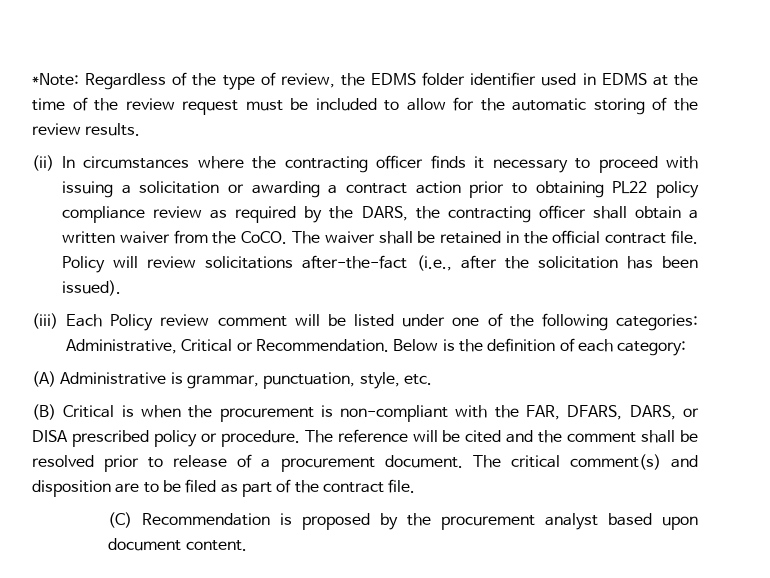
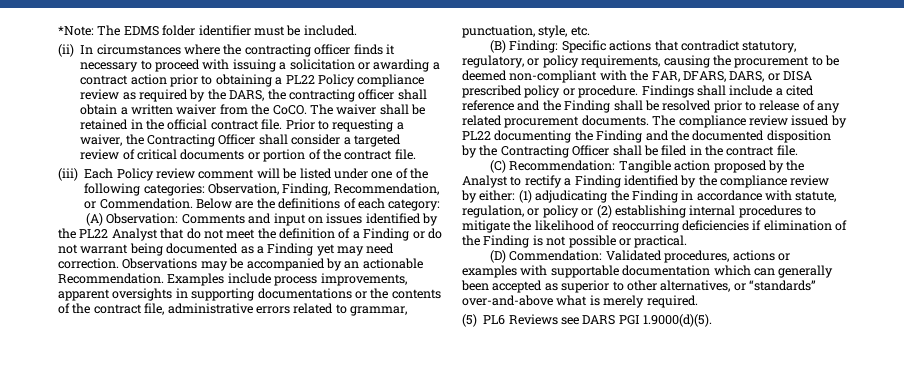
[85,72,698,90] [32,97,699,115] [32,123,141,136] Regardless of the type of review, the EDMS folder identifier used in EDMS at the time of the review request must be included to allow for the automatic storing of the review results. -> [97,25,357,36] The EDMS folder identifier must be included.
[612,181,700,198] PL22 policy -> [275,74,355,87] a PL22 Policy
[62,255,699,273] [62,280,121,296] Policy will review solicitations after-the-fact (i.e., after the solicitation has been issued). -> [285,119,404,132] [80,134,401,147] [80,149,416,162] Prior to requesting a waiver, the Contracting Officer shall consider a targeted review of critical documents or portion of the contract file.
[66,338,687,356] [32,371,183,387] Administrative, Critical or Recommendation. Below is the definition of each category: // (A) Administrative is -> [208,183,439,196] [84,198,441,211] [86,213,439,226] [58,228,442,241] [58,243,395,256] [58,258,423,271] [58,273,407,286] [58,288,441,301] [58,303,347,315] Observation, Finding, Recommendation, or Commendation. Below are the definitions of each category: // (A) Observation: Comments and input on issues identified by the PL22 Analyst that do not meet the definition of a Finding or do not warrant being documented as a Finding yet may need correction. Observations may be accompanied by an actionable Recommendation. Examples include process improvements, apparent oversights in supporting documentations or the contents of the contract file, administrative errors related to
[63,405,333,422] Critical is when the procurement is -> [509,40,797,53] [462,55,839,68] [462,70,507,81] Finding: Specific actions that contradict statutory, regulatory, or policy requirements, causing the procurement to be deemed
[304,429,637,443] The reference will be cited and the comment -> [641,85,814,98] [462,100,611,113] Findings shall include a cited reference and the Finding
[261,454,699,472] [32,479,416,497] [108,512,698,530] [108,538,247,551] a procurement document. The critical comment(s) and disposition are to be filed as part of the contract file. // (C) Recommendation is proposed by the procurement analyst based upon document content. -> [817,103,841,113] [462,115,847,128] [462,130,831,143] [461,145,798,158] [490,160,805,173] [462,175,830,188] [461,190,837,203] [462,205,816,218] [462,220,847,233] [462,235,688,248] [490,250,790,263] [462,265,834,278] [461,280,816,293] [462,295,698,308] [462,314,713,327] any related procurement documents. The compliance review issued by PL22 documenting the Finding and the documented disposition by the Contracting Officer shall be filed in the contract file. // (C) Recommendation: Tangible action proposed by the Analyst to rectify a Finding identified by the compliance review by either: (1) adjudicating the Finding in accordance with statute, regulation, or policy or (2) establishing internal procedures to mitigate the likelihood of reoccurring deficiencies if elimination of the Finding is not possible or practical. // (D) Commendation: Validated procedures, actions or examples with supportable documentation which can generally been accepted as superior to other alternatives, or “standards” over-and-above what is merely required. // (5) PL6 Reviews see DARS PGI 1.9000(d)(5).

